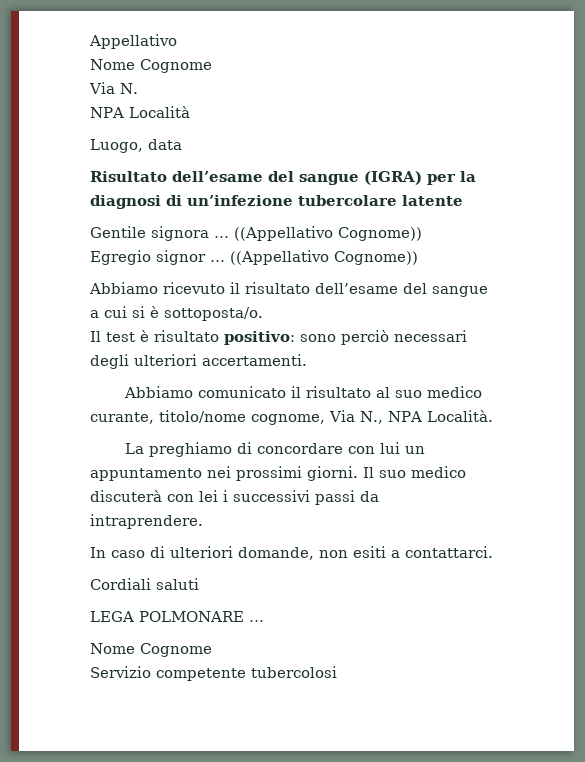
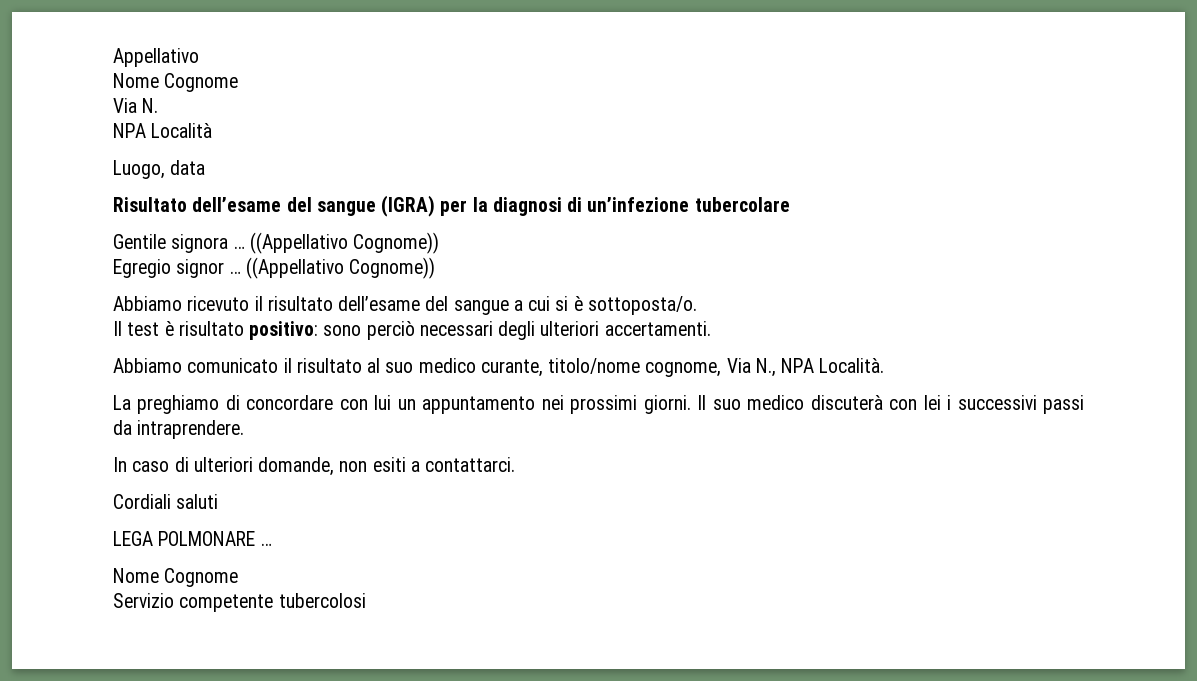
[402,195,463,206] latente -> (790, 204) none

